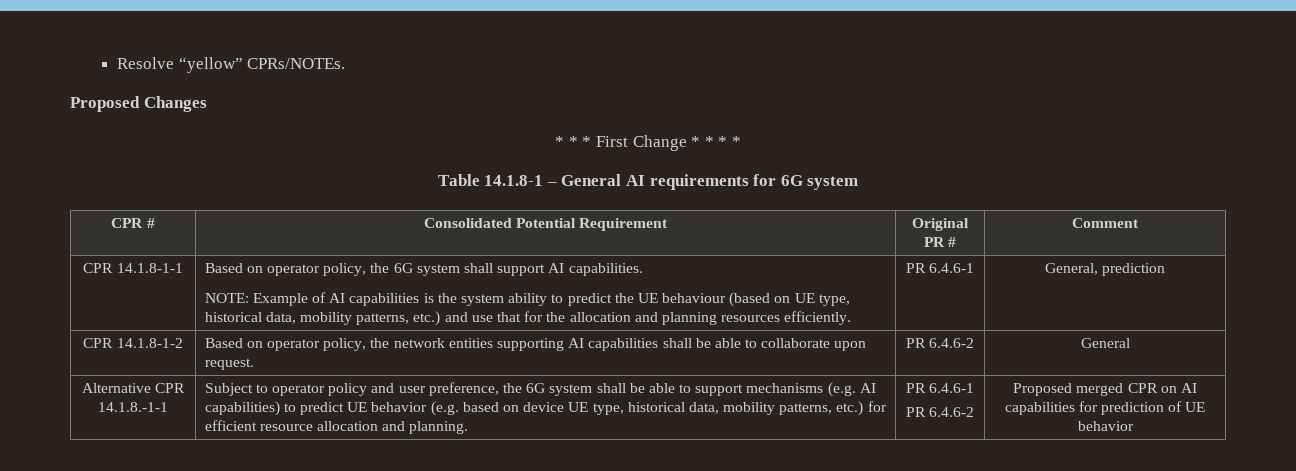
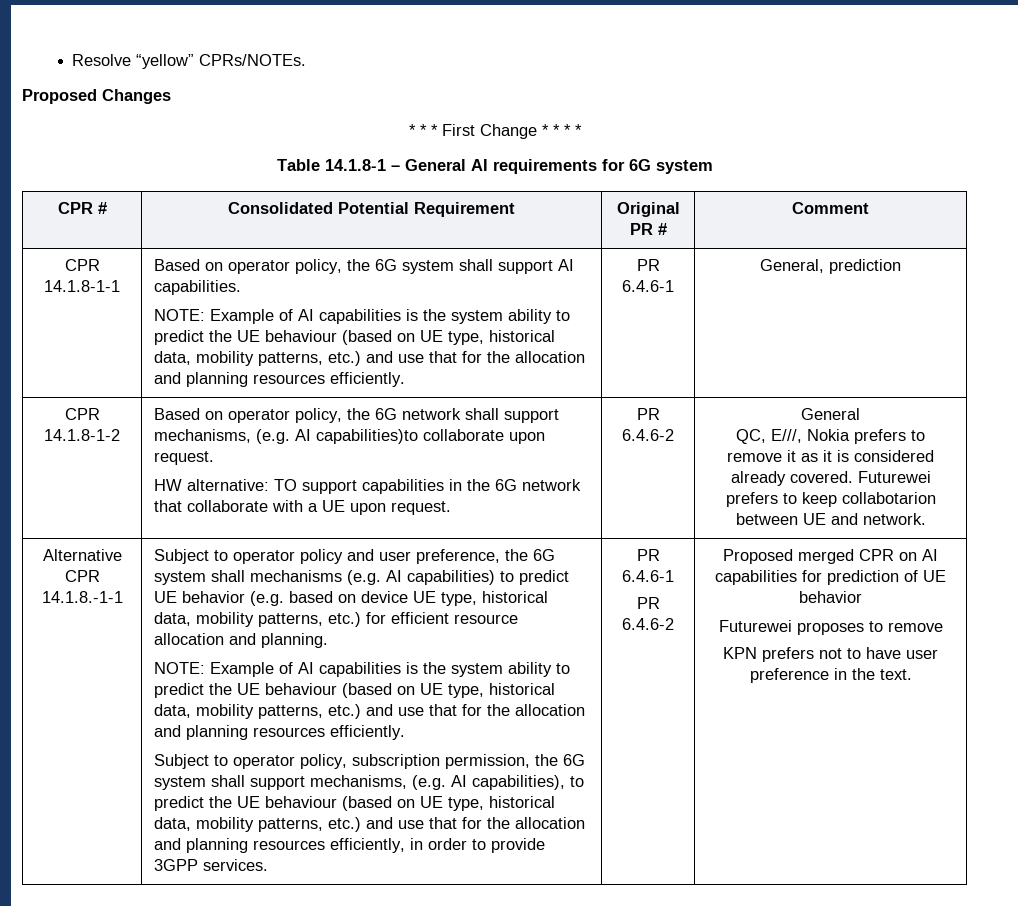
[393,338,831,351] network entities supporting AI capabilities shall be able to collaborate -> [374,408,559,423] [153,429,545,444] [153,451,214,465] [153,479,581,494] [153,500,345,512] 6G network shall support mechanisms, (e.g. AI capabilities)to collaborate upon request. // HW alternative: TO support capabilities in the 6G network that collaborate with a UE
(1130, 343) none -> [736,429,925,444] [727,450,934,462] [730,471,931,486] [725,492,936,507] [735,513,926,525] // QC, E///, Nokia prefers to remove it as it is considered already covered. Futurewei prefers to keep collabotarion between UE and network.
[629,383,744,396] be able to support -> (245, 576) none
(469, 427) none -> [153,662,570,677] [153,683,555,698] [153,704,585,719] [153,725,405,740] [153,754,585,769] [153,775,584,790] [153,796,555,811] [153,817,585,832] [153,838,545,853] [153,859,268,871] // NOTE: Example of AI capabilities is the system ability to predict the UE behaviour (based on UE type, historical data, mobility patterns, etc.) and use that for the allocation and planning resources efficiently. // Subject to operator policy, subscription permission, the 6G system shall support mechanisms, (e.g. AI capabilities), to predict the UE behaviour (based on UE type, historical data, mobility patterns, etc.) and use that for the allocation and planning resources efficiently, in order to provide 3GPP services.
(1134, 426) none -> [718,620,943,635] [723,647,938,662] [749,668,912,683] // Futurewei proposes to remove // KPN prefers not to have user preference in the text.

